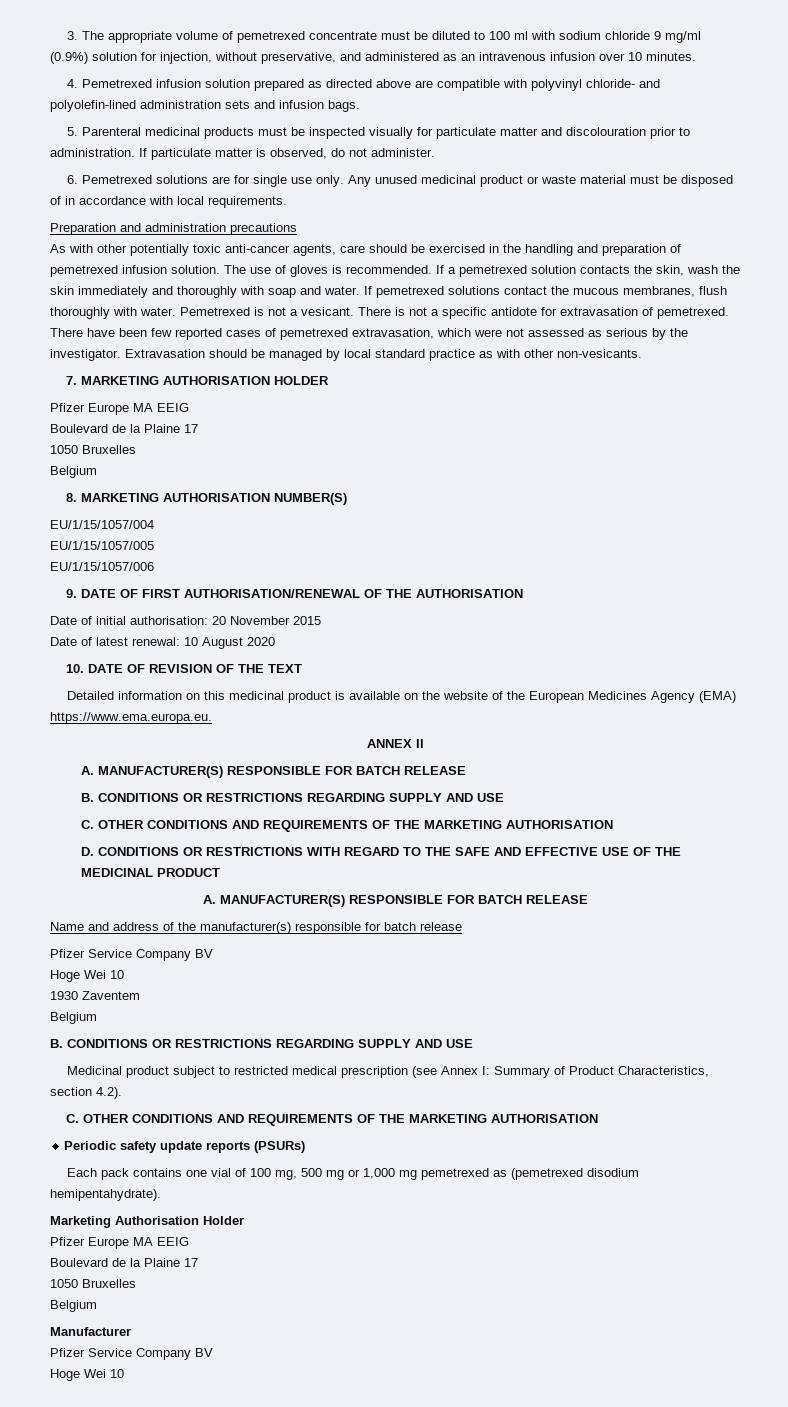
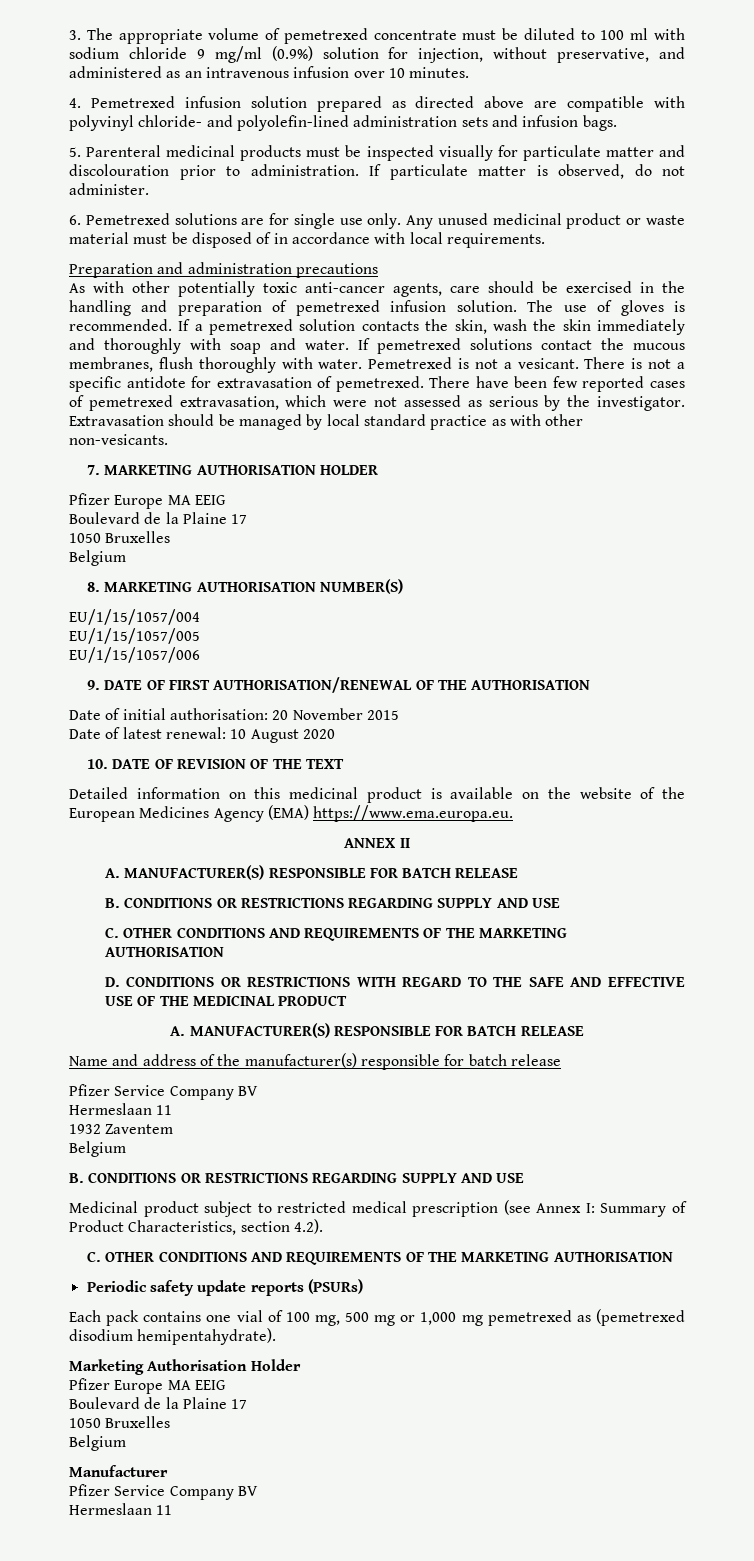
[50,970,124,982] [50,991,78,1000] Hoge Wei 10 // 1930 -> [69,1103,173,1115] [69,1124,101,1134] Hermeslaan 11 // 1932
[50,1369,124,1381] Hoge Wei 10 -> [69,1503,173,1515] Hermeslaan 11

